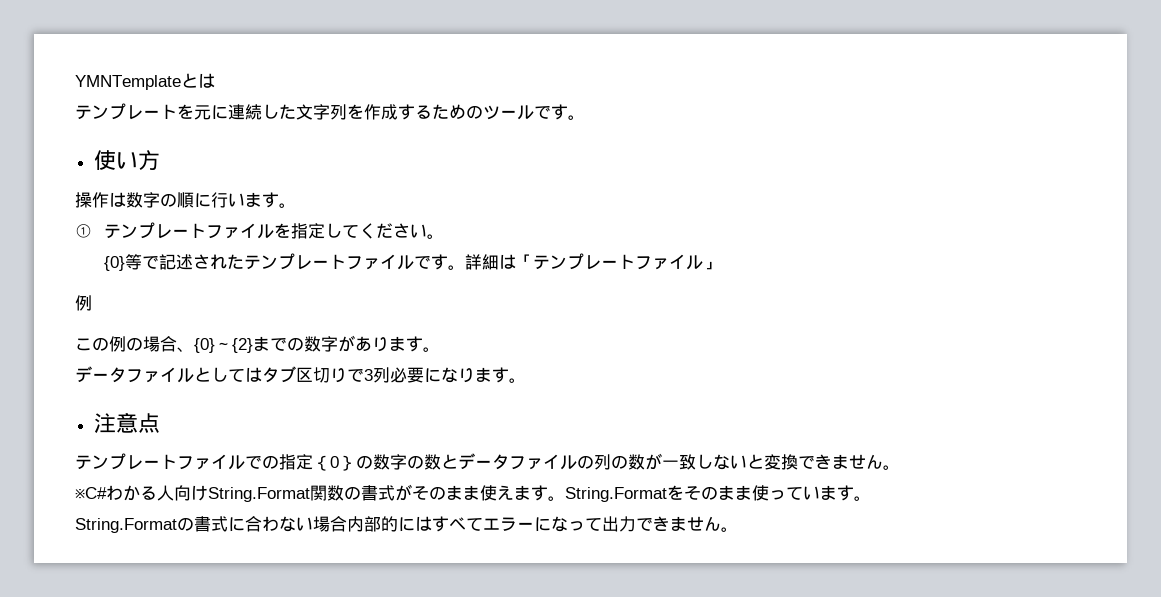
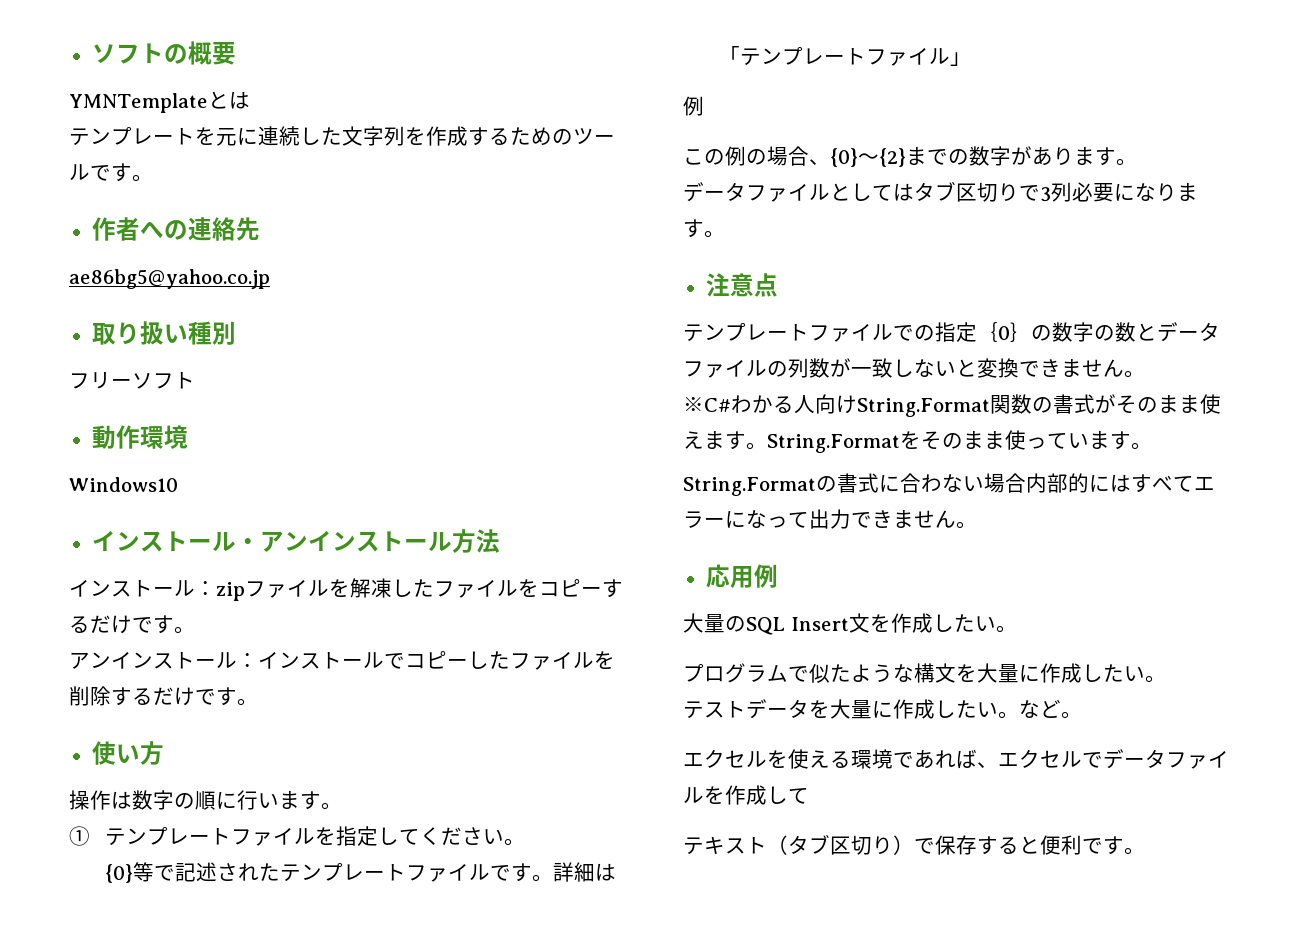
(75, 82) none -> [91,41,236,65] ソフトの概要 //
(585, 117) none -> [91,217,260,241] [69,269,270,289] [91,321,236,345] [69,372,195,389] [91,425,188,449] [69,477,178,492] [91,529,500,553] [69,578,623,601] [69,615,195,634] [69,651,615,670] [69,686,258,706] // 作者への連絡先 // ae86bg5@yahoo.co.jp // 取り扱い種別 // フリーソフト // 動作環境 // Windows10 // インストール・アンインストール方法 // インストール：zipファイルを解凍したファイルをコピーするだけです。 // アンインストール：インストールでコピーしたファイルを削除するだけです。
[611,455,628,469] の -> (809, 368) none
(738, 529) none -> [705,564,778,588] [683,613,1017,635] [683,663,1166,683] [683,699,1082,719] [683,749,1229,769] [683,785,809,805] [683,834,1145,855] // 応用例 // 大量のSQL Insert文を作成したい。 // プログラムで似たような構文を大量に作成したい。 // テストデータを大量に作成したい。など。 // エクセルを使える環境であれば、エクセルでデータファイルを作成して // テキスト（タブ区切り）で保存すると便利です。

